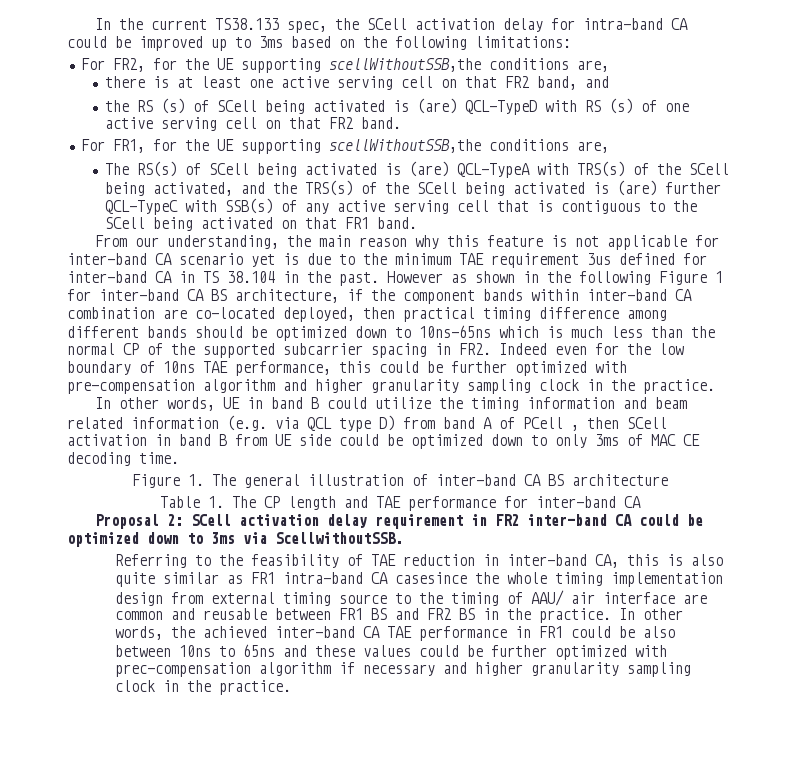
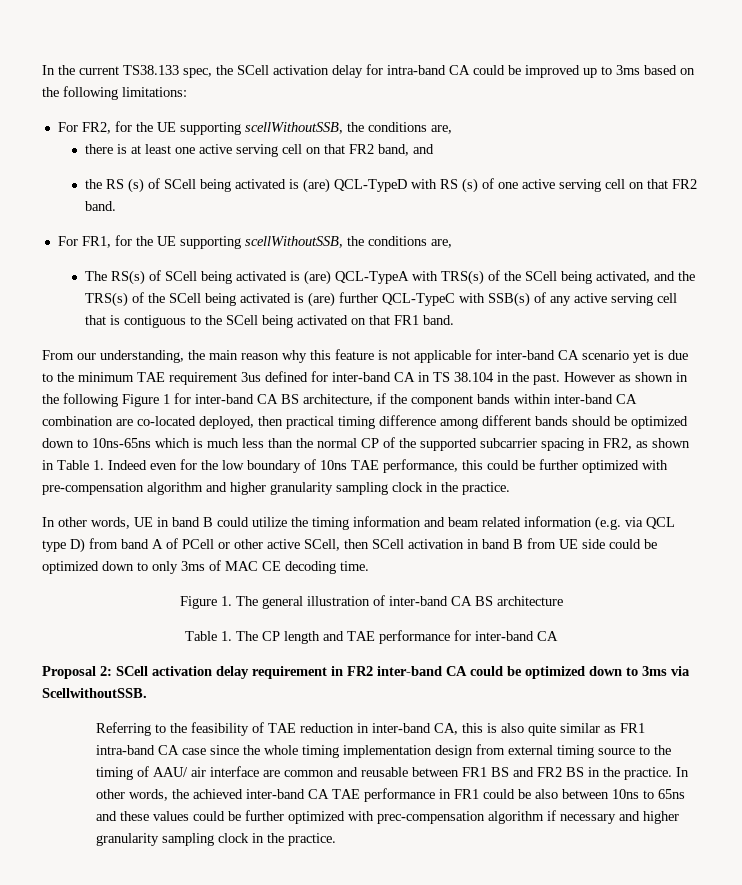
[328,58,481,72] scellWithoutSSB,the -> [244,122,364,134] scellWithoutSSB, the
[328,139,481,153] scellWithoutSSB,the -> [244,236,364,248] scellWithoutSSB, the
[459,343,491,355] FR2. -> [603,438,690,450] [42,460,104,470] FR2, as shown in Table 1.
[571,425,579,431] , -> [218,539,340,551] or other active SCell,
[394,572,467,584] casesince -> [181,745,239,755] case since

